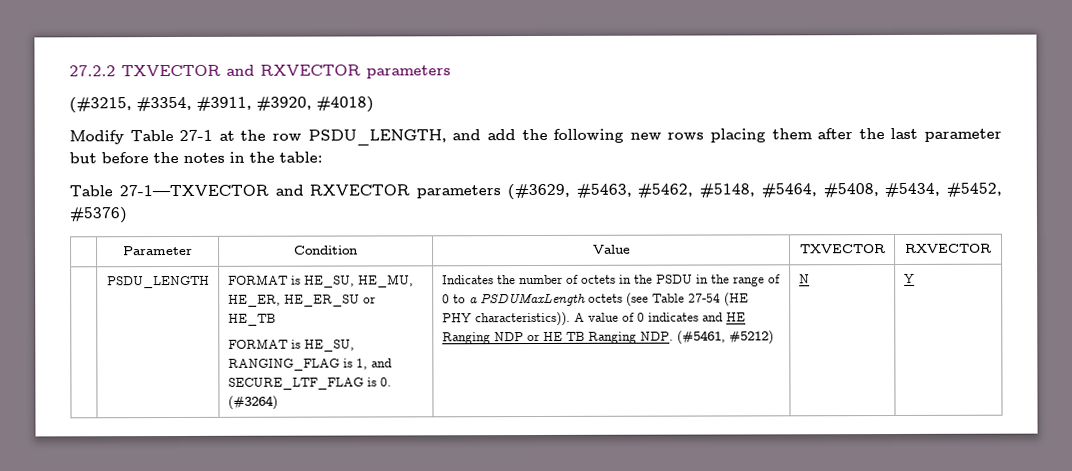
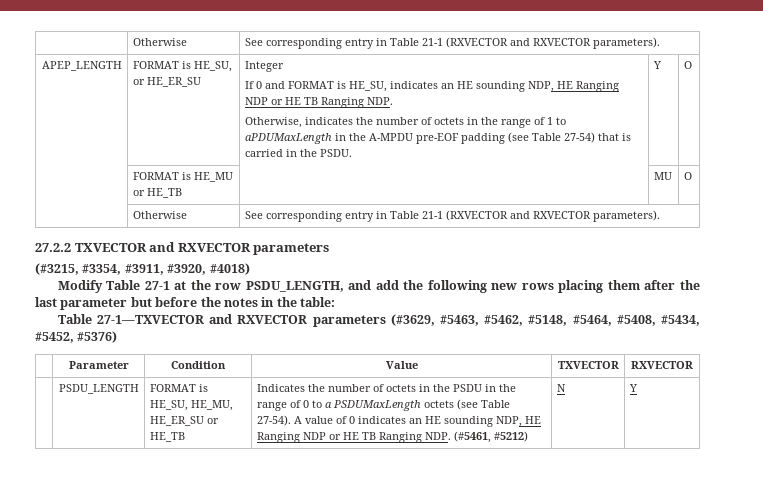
(69, 71) none -> [132,38,187,46] [244,37,660,49] [41,61,122,71] [132,61,232,72] [132,77,201,87] [244,61,284,72] [244,81,619,92] [244,97,393,108] [244,117,566,128] [244,132,631,144] [244,149,352,157] [652,61,661,69] [683,61,692,69] [132,172,233,182] [132,188,182,198] [653,172,672,180] [683,172,692,180] [132,211,187,219] [244,210,660,222] | Otherwise | See corresponding entry in Table 21-1 (RXVECTOR and RXVECTOR parameters). // APEP_LENGTH | FORMAT is HE_SU, or HE_ER_SU | Integer // If 0 and FORMAT is HE_SU, indicates an HE sounding NDP, HE Ranging NDP or HE TB Ranging NDP. // Otherwise, indicates the number of octets in the range of 1 to aPDUMaxLength in the A-MPDU pre-EOF padding (see Table 27-54) that is carried in the PSDU. | Y | O // | FORMAT is HE_MU or HE_TB | | MU | O // | Otherwise | See corresponding entry in Table 21-1 (RXVECTOR and RXVECTOR parameters). //
[227,294,281,307] HE_ER, -> (233, 405) none
[227,338,355,352] [227,358,392,371] [227,377,392,390] [227,395,278,410] // FORMAT is HE_SU, RANGING_FLAG is 1, and SECURE_LTF_FLAG is 0. (#3264) -> (185, 437) none
[687,292,749,307] [441,311,571,327] 27-54 (HE PHY characteristics)). -> [256,415,291,426] 27-54).
[701,312,723,322] and -> [408,416,522,427] an HE sounding NDP,

